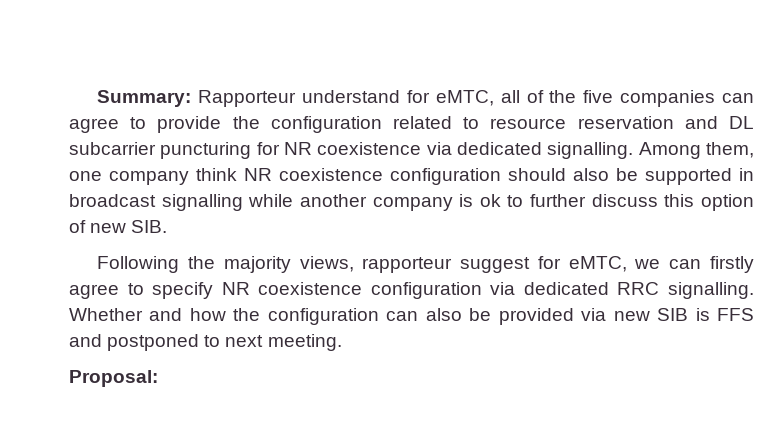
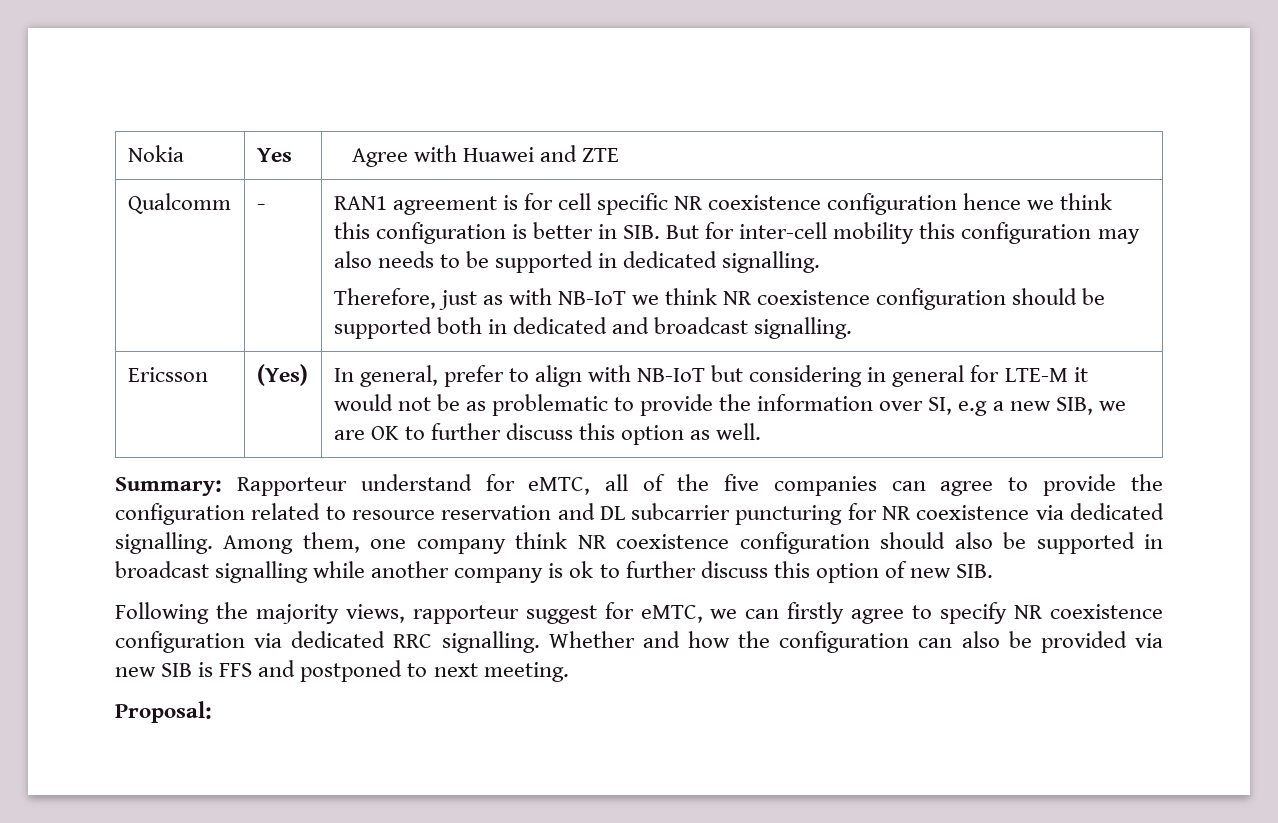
(97, 98) none -> [127,145,184,162] [256,148,292,162] [351,145,620,167] [127,193,231,214] [256,204,265,210] [333,193,1113,215] [333,222,1140,244] [333,251,821,273] [333,288,1106,310] [333,317,853,339] [127,367,208,382] [256,364,308,386] [333,365,1088,387] [333,394,1126,416] [333,423,762,445] Nokia | Yes | Agree with Huawei and ZTE // Qualcomm | - | RAN1 agreement is for cell specific NR coexistence configuration hence we think this configuration is better in SIB. But for inter-cell mobility this configuration may also needs to be supported in dedicated signalling. // Therefore, just as with NB-IoT we think NR coexistence configuration should be supported both in dedicated and broadcast signalling. // Ericsson | (Yes) | In general, prefer to align with NB-IoT but considering in general for LTE-M it would not be as problematic to provide the information over SI, e.g a new SIB, we are OK to further discuss this option as well. //

